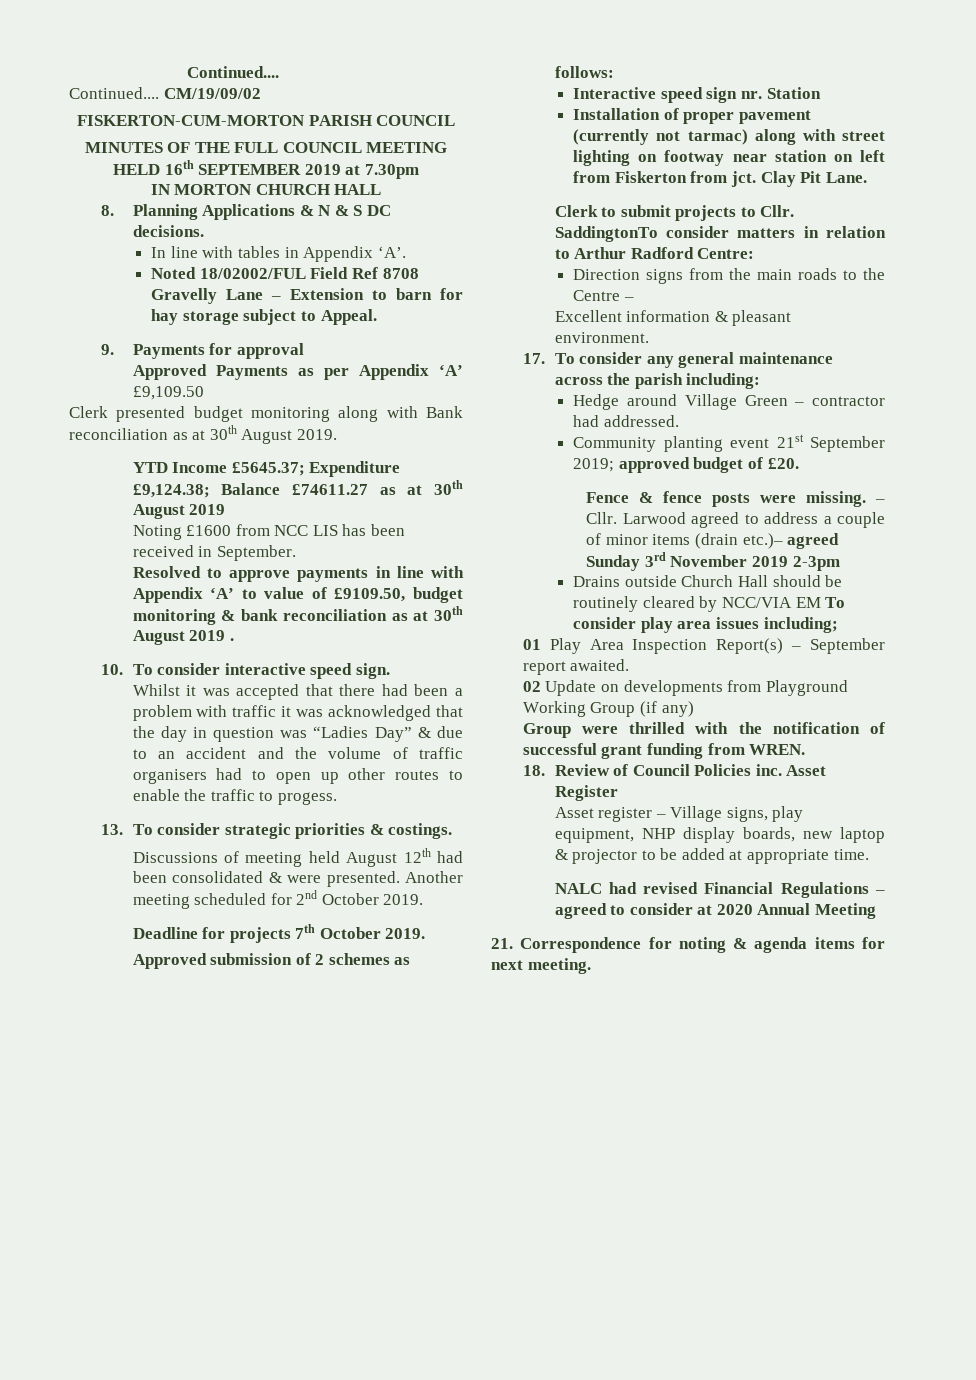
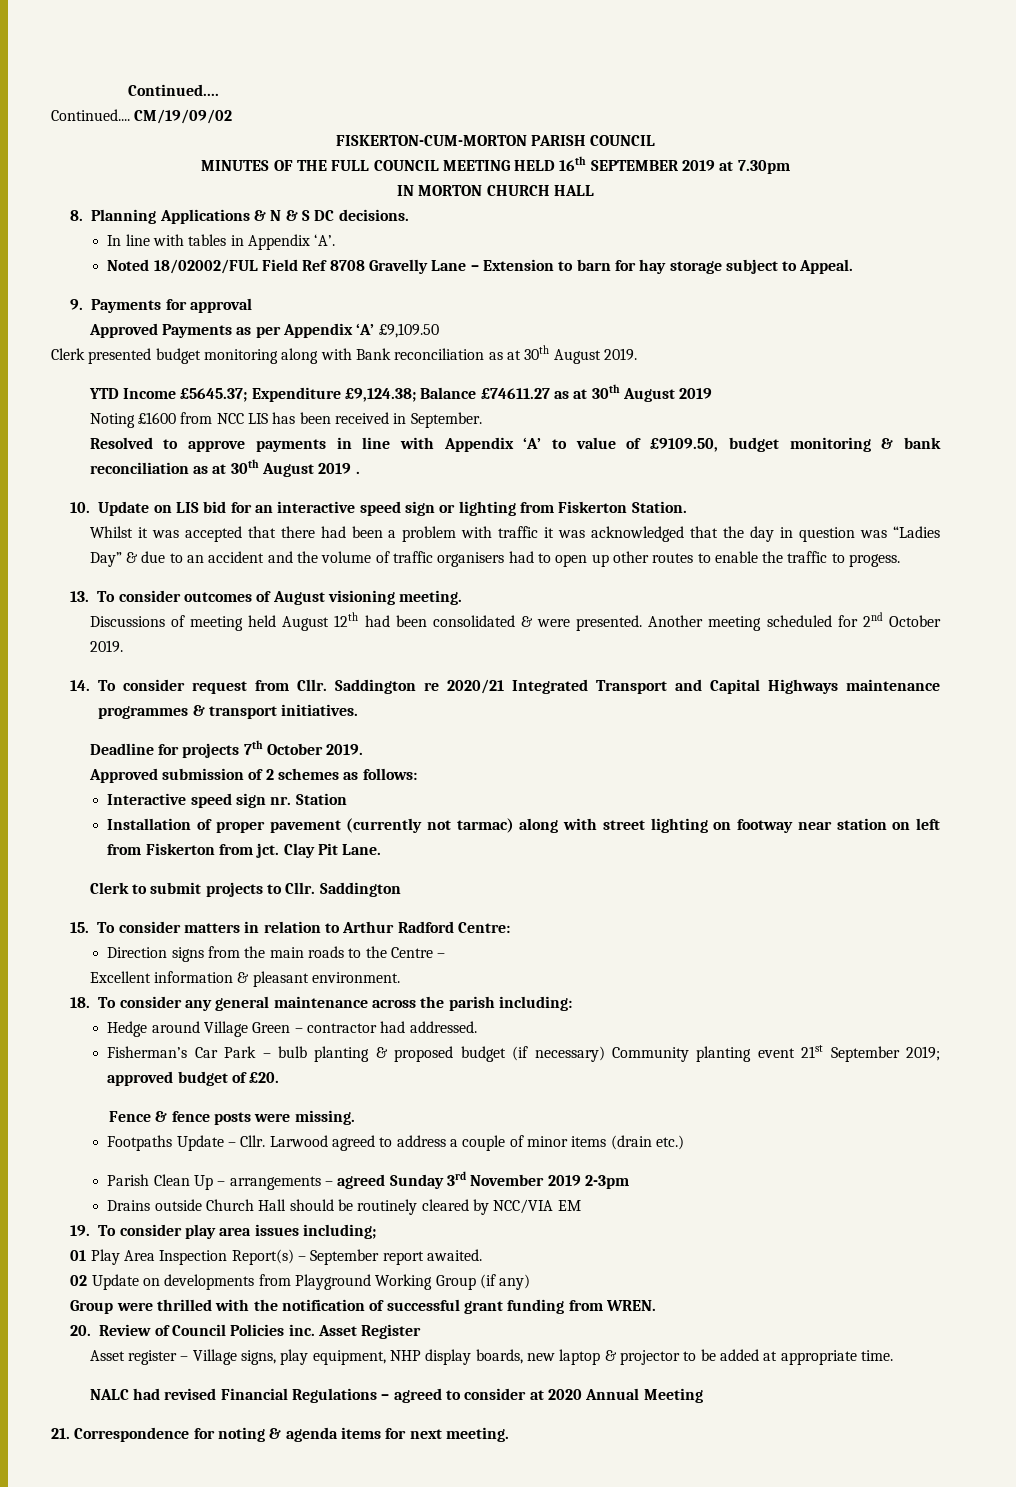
[132,663,390,679] To consider interactive speed sign. -> [98,501,687,516] Update on LIS bid for an interactive speed sign or lighting from Fiskerton Station.
[224,823,453,839] strategic priorities & costings. -> [184,590,463,605] outcomes of August visioning meeting.
(424, 899) none -> [70,679,941,694] [98,704,359,719] // 14. To consider request from Cllr. Saddington re 2020/21 Integrated Transport and Capital Highways maintenance programmes & transport initiatives.
[554,226,658,242] SaddingtonTo -> [319,882,401,897] [70,922,116,933] Saddington // 15. To
[522,353,545,364] 17. -> [70,997,91,1008] 18.
(679, 421) none -> [107,1046,605,1062] Fisherman’s Car Park – bulb planting & proposed budget (if necessary)
(867, 499) none -> [107,1135,224,1151] // Footpaths Update
[742,533,783,549] etc.)– -> [655,1135,684,1150] [107,1174,333,1190] etc.) // Parish Clean Up – arrangements –
(821, 602) none -> [70,1225,91,1236] // 19.
[522,765,545,776] 18. -> [70,1325,92,1336] 20.

